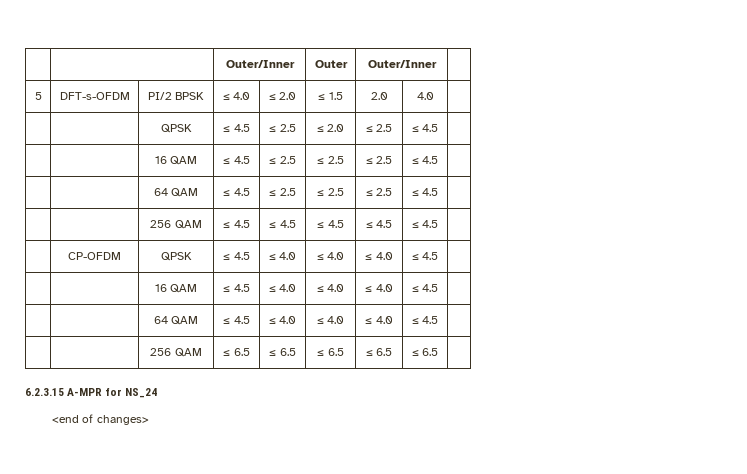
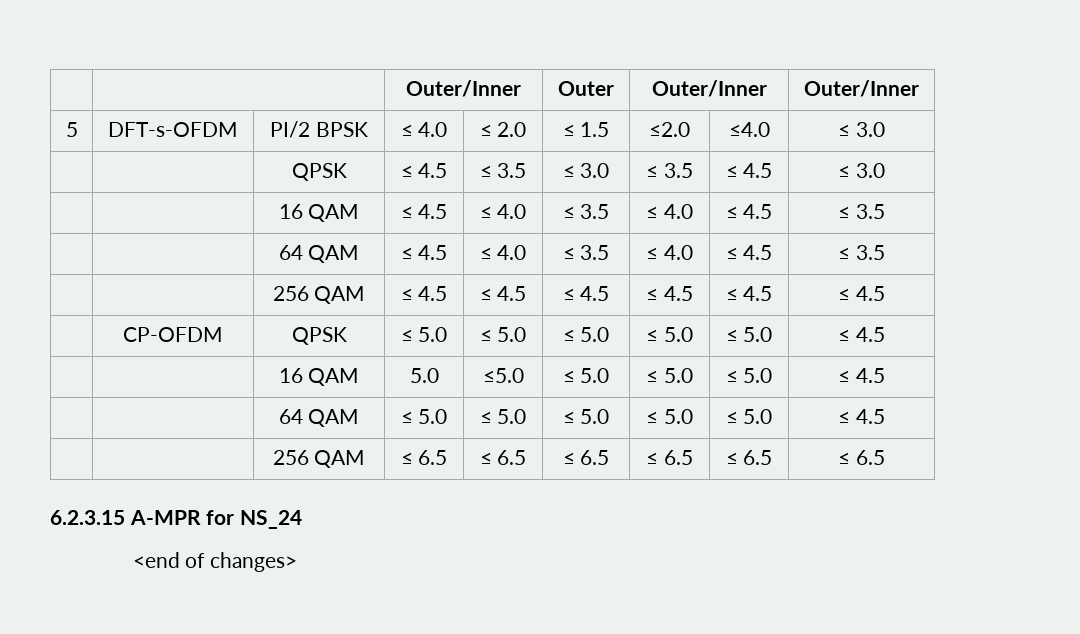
(437, 64) none -> [804,80,919,97] Outer/Inner
[370,92,388,100] [416,92,434,100] [160,124,192,133] [223,124,250,132] [269,124,296,132] [316,124,345,132] [365,124,393,132] [411,124,439,132] [154,156,198,165] [223,156,250,164] [269,156,296,164] [317,156,344,164] [365,156,393,164] [411,156,439,164] [153,188,199,197] [223,188,250,196] [269,188,296,196] [317,188,344,196] [365,188,393,196] [411,188,439,196] 2.0 | 4.0 | // | | QPSK | ≤ 4.5 | ≤ 2.5 | ≤ 2.0 | ≤ 2.5 | ≤ 4.5 | // | | 16 QAM | ≤ 4.5 | ≤ 2.5 | ≤ 2.5 | ≤ 2.5 | ≤ 4.5 | // | | 64 QAM | ≤ 4.5 | ≤ 2.5 | ≤ 2.5 | ≤ 2.5 | ≤ 4.5 | -> [649,122,690,137] [728,122,770,137] [838,122,885,137] [291,163,347,181] [400,163,448,178] [479,163,527,178] [562,163,610,178] [646,163,693,178] [725,163,773,178] [838,163,885,178] [278,204,360,222] [400,204,448,219] [479,204,527,219] [562,204,610,219] [646,204,693,219] [725,204,773,219] [838,204,885,219] [278,245,360,263] [400,245,448,260] [479,245,527,260] [562,245,610,260] [646,245,693,260] [725,245,773,260] [838,245,885,260] ≤2.0 | ≤4.0 | ≤ 3.0 // | | QPSK | ≤ 4.5 | ≤ 3.5 | ≤ 3.0 | ≤ 3.5 | ≤ 4.5 | ≤ 3.0 // | | 16 QAM | ≤ 4.5 | ≤ 4.0 | ≤ 3.5 | ≤ 4.0 | ≤ 4.5 | ≤ 3.5 // | | 64 QAM | ≤ 4.5 | ≤ 4.0 | ≤ 3.5 | ≤ 4.0 | ≤ 4.5 | ≤ 3.5
(439, 224) none -> [838,286,885,301] ≤ 4.5
[233,252,250,260] [268,252,297,260] [316,252,345,260] [365,252,393,260] [411,252,439,260] [154,284,198,293] [223,284,250,292] [268,284,297,292] [316,284,345,292] [365,284,393,292] [411,284,439,292] [153,316,199,325] [223,316,250,324] [268,316,297,324] [316,316,345,324] [365,316,393,324] [411,316,439,324] 4.5 | ≤ 4.0 | ≤ 4.0 | ≤ 4.0 | ≤ 4.5 | // | | 16 QAM | ≤ 4.5 | ≤ 4.0 | ≤ 4.0 | ≤ 4.0 | ≤ 4.5 | // | | 64 QAM | ≤ 4.5 | ≤ 4.0 | ≤ 4.0 | ≤ 4.0 | ≤ 4.5 | -> [418,327,448,342] [479,327,527,342] [562,327,610,342] [646,327,693,342] [725,327,773,342] [838,327,885,342] [278,368,360,386] [409,368,439,383] [482,368,524,383] [562,368,610,383] [646,368,693,383] [725,368,773,383] [838,368,885,383] [278,409,360,427] [400,409,448,424] [479,409,527,424] [562,409,610,424] [646,409,693,424] [725,409,773,424] [838,409,885,424] 5.0 | ≤ 5.0 | ≤ 5.0 | ≤ 5.0 | ≤ 5.0 | ≤ 4.5 // | | 16 QAM | 5.0 | ≤5.0 | ≤ 5.0 | ≤ 5.0 | ≤ 5.0 | ≤ 4.5 // | | 64 QAM | ≤ 5.0 | ≤ 5.0 | ≤ 5.0 | ≤ 5.0 | ≤ 5.0 | ≤ 4.5
(439, 352) none -> [838,450,885,465] ≤ 6.5

